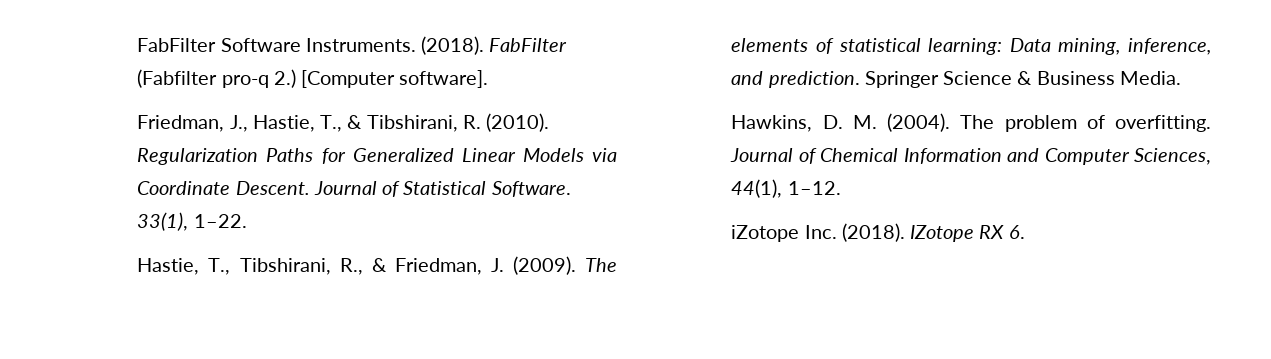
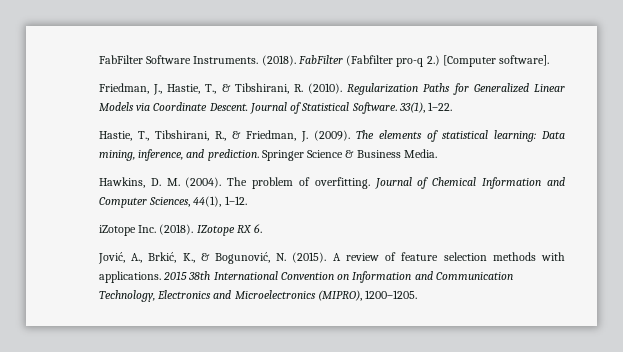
(1025, 232) none -> [97,252,565,264] [98,271,513,283] [98,290,418,302] // Jović, A., Brkić, K., & Bogunović, N. (2015). A review of feature selection methods with applications. 2015 38th International Convention on Information and Communication Technology, Electronics and Microelectronics (MIPRO), 1200–1205.

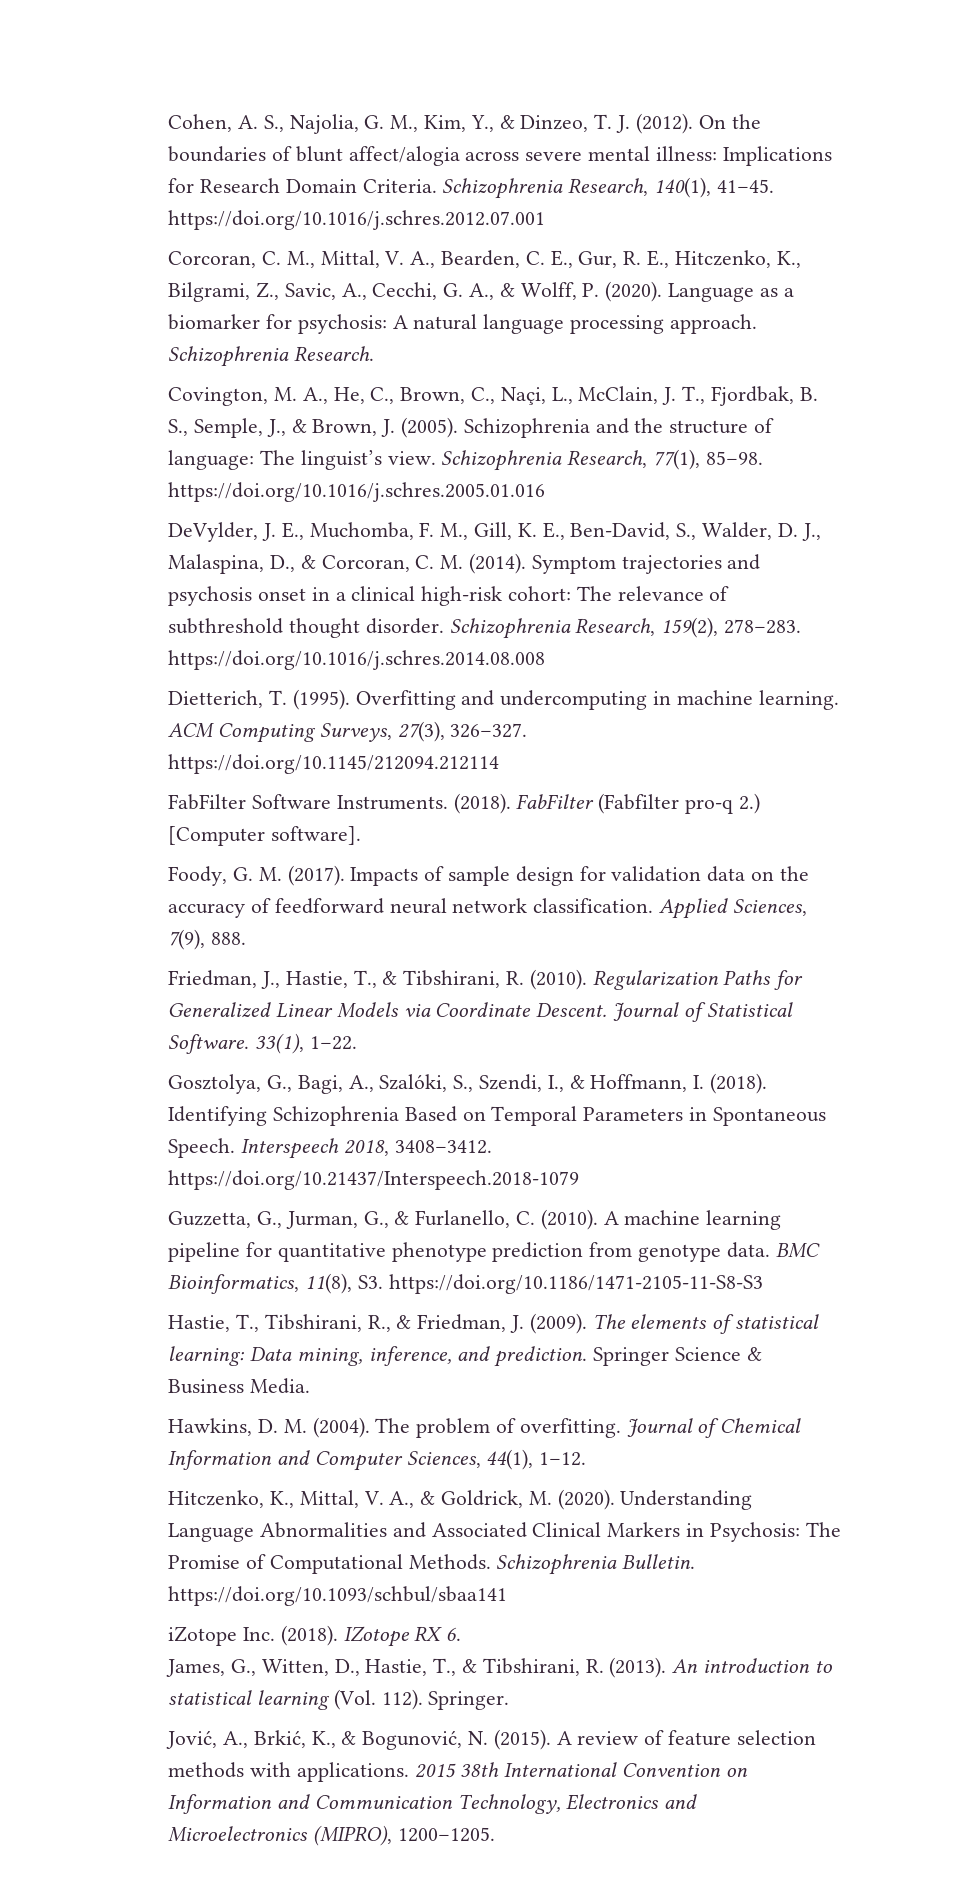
(98, 59) none -> [168,113,761,134] [168,146,832,166] [168,177,774,199] [168,210,546,230] [168,250,801,268] [168,281,794,302] [168,314,757,334] [168,346,375,367] [168,386,818,406] [168,417,775,438] [168,449,763,471] [168,482,546,502] [168,522,821,542] [168,553,761,574] [168,586,730,606] [168,617,802,639] [168,650,546,670] [168,689,839,710] [168,721,528,743] [168,754,500,774] Cohen, A. S., Najolia, G. M., Kim, Y., & Dinzeo, T. J. (2012). On the boundaries of blunt affect/alogia across severe mental illness: Implications for Research Domain Criteria. Schizophrenia Research, 140(1), 41–45. https://doi.org/10.1016/j.schres.2012.07.001 // Corcoran, C. M., Mittal, V. A., Bearden, C. E., Gur, R. E., Hitczenko, K., Bilgrami, Z., Savic, A., Cecchi, G. A., & Wolff, P. (2020). Language as a biomarker for psychosis: A natural language processing approach. Schizophrenia Research. // Covington, M. A., He, C., Brown, C., Naçi, L., McClain, J. T., Fjordbak, B. S., Semple, J., & Brown, J. (2005). Schizophrenia and the structure of language: The linguist’s view. Schizophrenia Research, 77(1), 85–98. https://doi.org/10.1016/j.schres.2005.01.016 // DeVylder, J. E., Muchomba, F. M., Gill, K. E., Ben-David, S., Walder, D. J., Malaspina, D., & Corcoran, C. M. (2014). Symptom trajectories and psychosis onset in a clinical high-risk cohort: The relevance of subthreshold thought disorder. Schizophrenia Research, 159(2), 278–283. https://doi.org/10.1016/j.schres.2014.08.008 // Dietterich, T. (1995). Overfitting and undercomputing in machine learning. ACM Computing Surveys, 27(3), 326–327. https://doi.org/10.1145/212094.212114 //
(550, 60) none -> [168,865,809,886] [168,898,807,919] [168,929,247,950] // Foody, G. M. (2017). Impacts of sample design for validation data on the accuracy of feedforward neural network classification. Applied Sciences, 7(9), 888.
(453, 106) none -> [168,1073,768,1094] [168,1106,826,1126] [168,1138,492,1159] [168,1170,580,1190] [168,1209,782,1230] [168,1242,820,1262] [168,1273,763,1294] // Gosztolya, G., Bagi, A., Szalóki, S., Szendi, I., & Hoffmann, I. (2018). Identifying Schizophrenia Based on Temporal Parameters in Spontaneous Speech. Interspeech 2018, 3408–3412. https://doi.org/10.21437/Interspeech.2018-1079 // Guzzetta, G., Jurman, G., & Furlanello, C. (2010). A machine learning pipeline for quantitative phenotype prediction from genotype data. BMC Bioinformatics, 11(8), S3. https://doi.org/10.1186/1471-2105-11-S8-S3
(247, 200) none -> [168,1489,753,1510] [168,1522,841,1542] [168,1554,696,1575] [168,1586,508,1606] // Hitczenko, K., Mittal, V. A., & Goldrick, M. (2020). Understanding Language Abnormalities and Associated Clinical Markers in Psychosis: The Promise of Computational Methods. Schizophrenia Bulletin. https://doi.org/10.1093/schbul/sbaa141
(263, 228) none -> [166,1657,832,1678] [168,1689,510,1710] // James, G., Witten, D., Hastie, T., & Tibshirani, R. (2013). An introduction to statistical learning (Vol. 112). Springer.

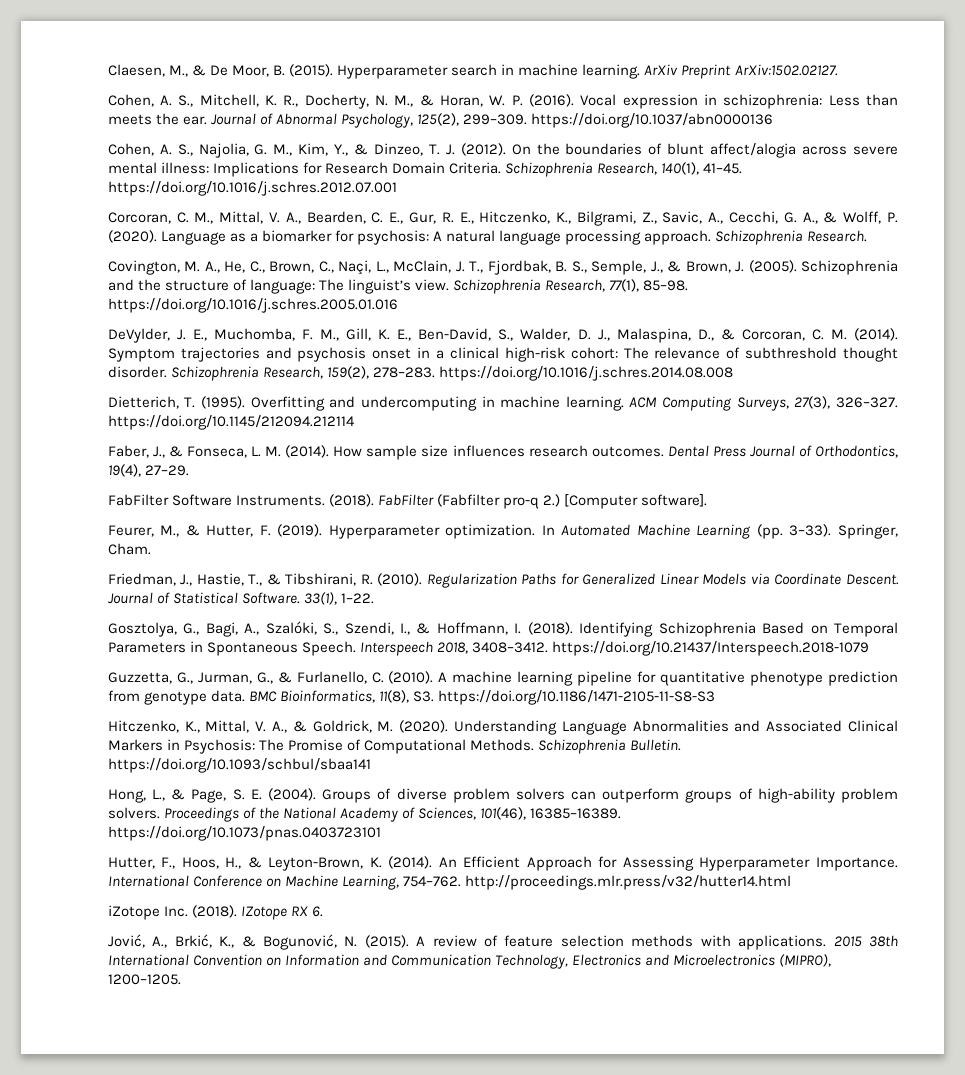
(168, 123) none -> [107,64,838,79] [107,94,899,109] [107,113,774,128] Claesen, M., & De Moor, B. (2015). Hyperparameter search in machine learning. ArXiv Preprint ArXiv:1502.02127. // Cohen, A. S., Mitchell, K. R., Docherty, N. M., & Horan, W. P. (2016). Vocal expression in schizophrenia: Less than meets the ear. Journal of Abnormal Psychology, 125(2), 299–309. https://doi.org/10.1037/abn0000136 //
(500, 764) none -> [107,445,898,460] [107,464,189,477] // Faber, J., & Fonseca, L. M. (2014). How sample size influences research outcomes. Dental Press Journal of Orthodontics, 19(4), 27–29.
[168,865,809,886] [168,898,807,919] [168,929,247,950] Foody, G. M. (2017). Impacts of sample design for validation data on the accuracy of feedforward neural network classification. Applied Sciences, 7(9), 888. -> [107,524,898,539] [107,543,151,555] Feurer, M., & Hutter, F. (2019). Hyperparameter optimization. In Automated Machine Learning (pp. 3–33). Springer, Cham.
[168,1313,820,1334] [168,1346,762,1367] [168,1378,311,1394] [168,1417,802,1438] [168,1449,587,1471] // Hastie, T., Tibshirani, R., & Friedman, J. (2009). The elements of statistical learning: Data mining, inference, and prediction. Springer Science & Business Media. // Hawkins, D. M. (2004). The problem of overfitting. Journal of Chemical Information and Computer Sciences, 44(1), 1–12. -> (716, 697) none
(508, 1596) none -> [107,788,898,803] [107,807,622,822] [107,826,381,841] [107,856,898,871] [107,875,792,890] // Hong, L., & Page, S. E. (2004). Groups of diverse problem solvers can outperform groups of high-ability problem solvers. Proceedings of the National Academy of Sciences, 101(46), 16385–16389. https://doi.org/10.1073/pnas.0403723101 // Hutter, F., Hoos, H., & Leyton-Brown, K. (2014). An Efficient Approach for Assessing Hyperparameter Importance. International Conference on Machine Learning, 754–762. http://proceedings.mlr.press/v32/hutter14.html
[166,1657,832,1678] [168,1689,510,1710] // James, G., Witten, D., Hastie, T., & Tibshirani, R. (2013). An introduction to statistical learning (Vol. 112). Springer. -> (324, 911) none

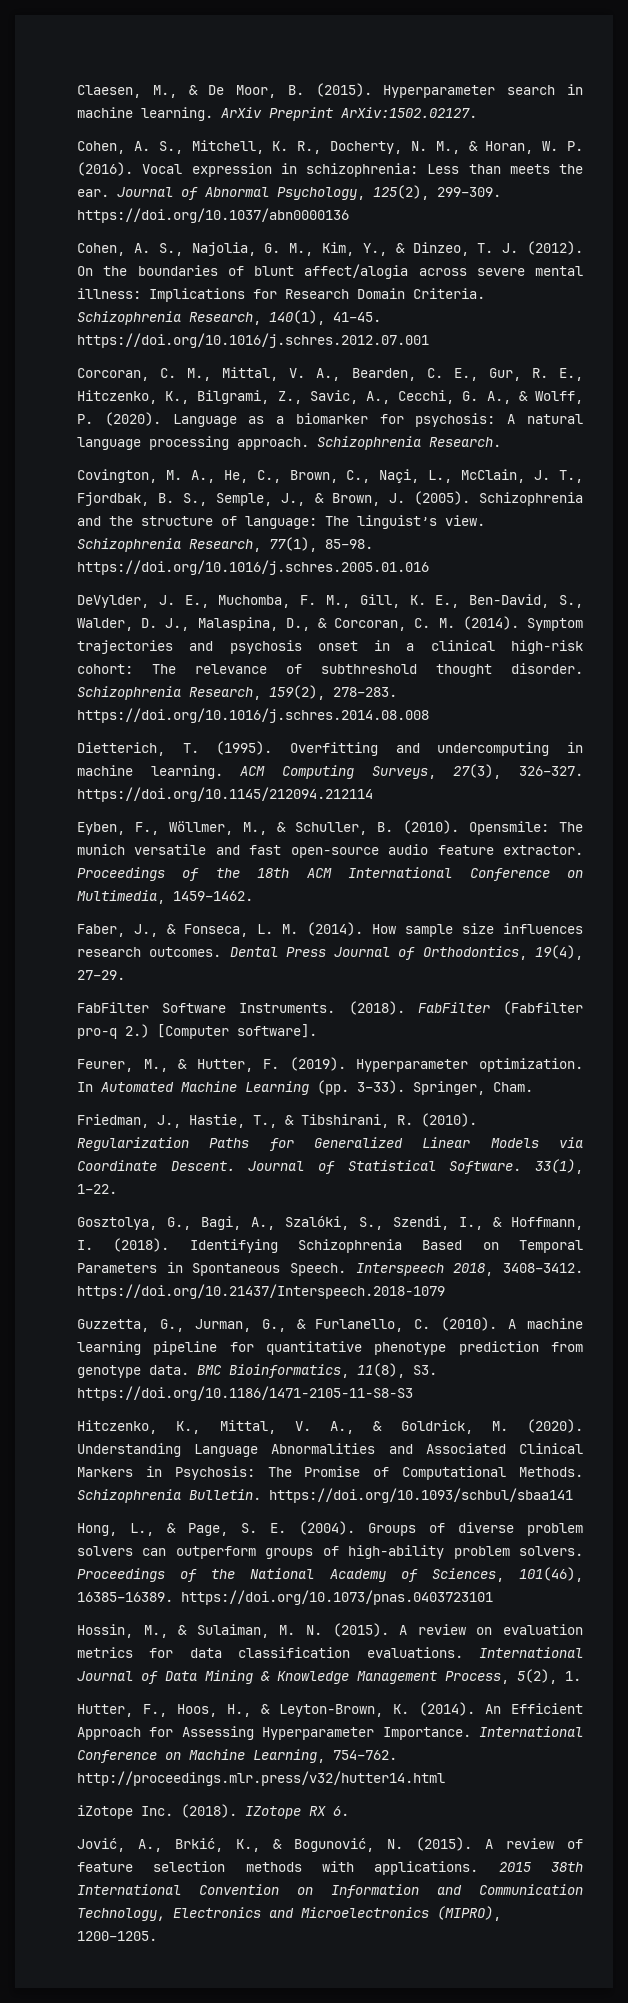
(355, 422) none -> [77,820,584,835] [77,844,583,858] [77,867,583,881] [77,890,254,904] // Eyben, F., Wöllmer, M., & Schuller, B. (2010). Opensmile: The munich versatile and fast open-source audio feature extractor. Proceedings of the 18th ACM International Conference on Multimedia, 1459–1462.
(381, 833) none -> [77,1623,584,1638] [77,1647,583,1658] [77,1669,582,1684] // Hossin, M., & Sulaiman, M. N. (2015). A review on evaluation metrics for data classification evaluations. International Journal of Data Mining & Knowledge Management Process, 5(2), 1.

